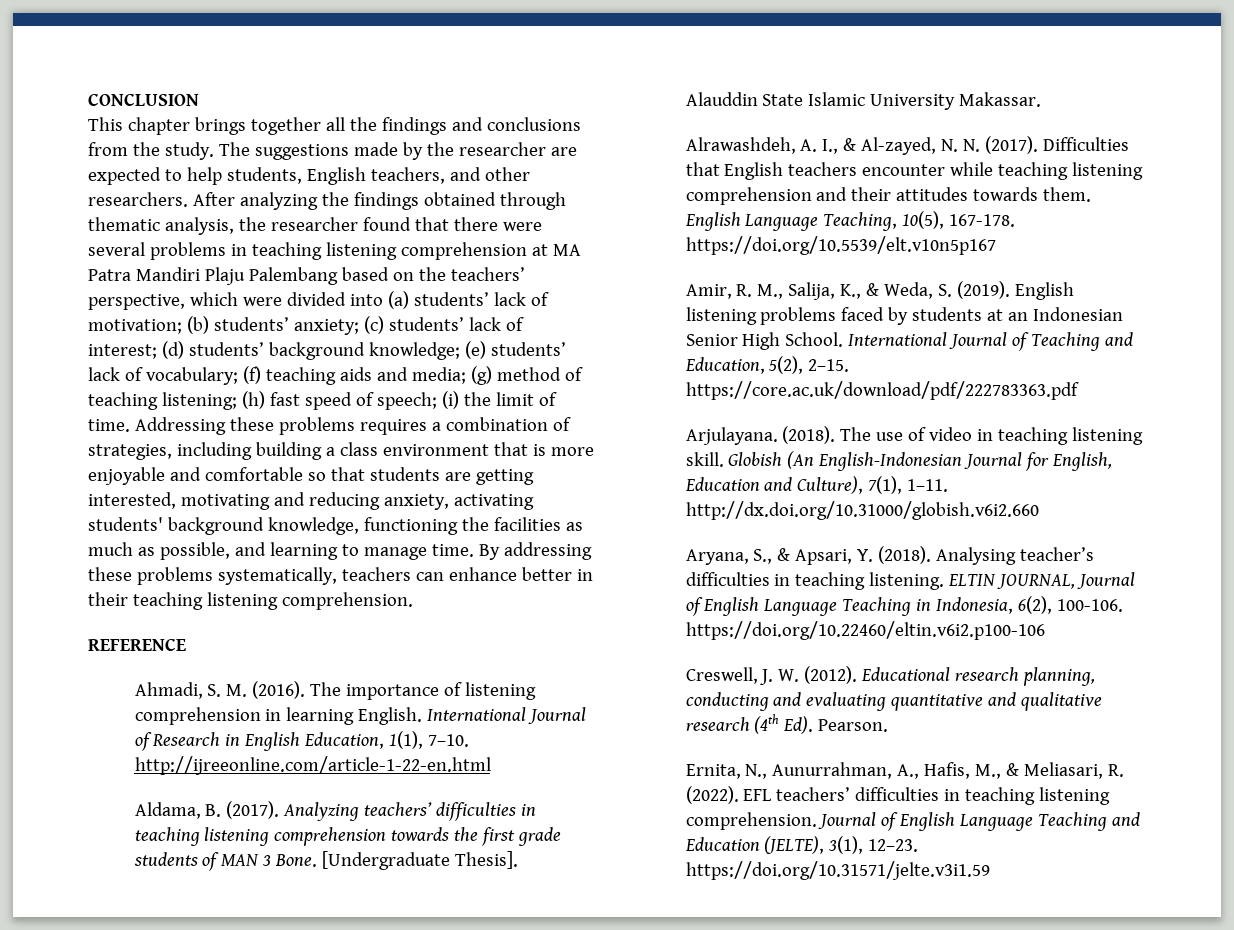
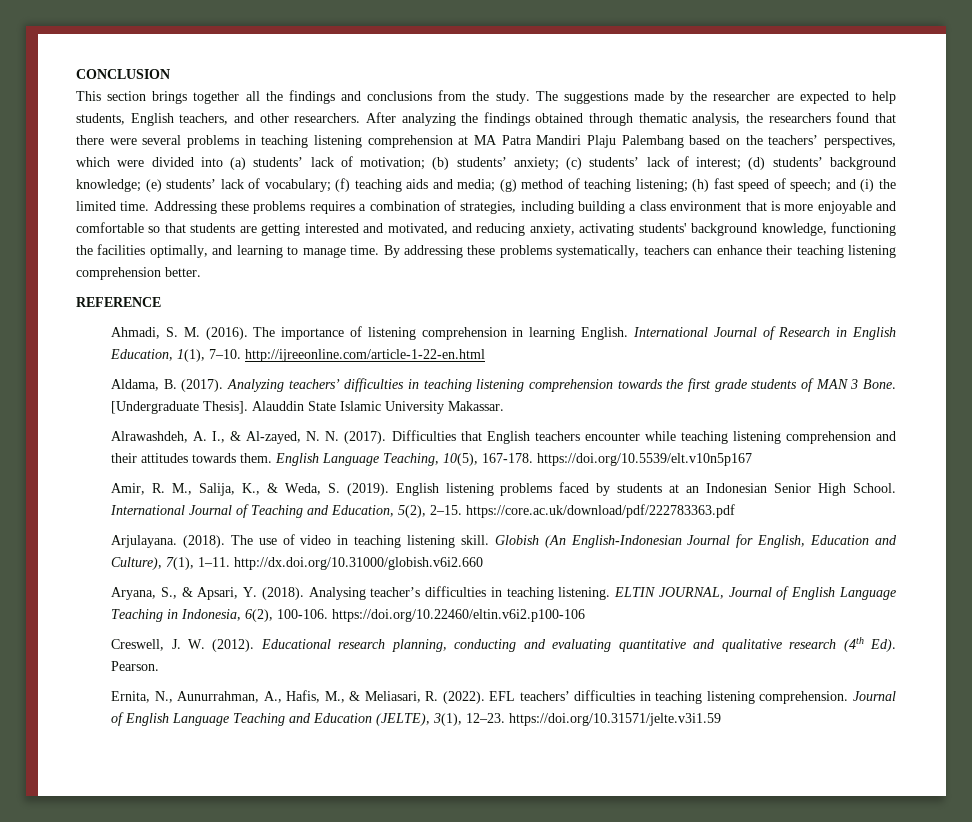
[127,117,190,135] chapter -> [107,91,147,101] section
[270,217,358,231] researcher -> [768,113,831,123] researchers
[88,294,185,310] perspective, -> [823,135,896,148] perspectives,
(437, 401) none -> [835,179,856,189] and
[495,392,557,406] limit of -> [76,201,116,211] limited
[88,492,270,510] interested, motivating -> [304,223,448,235] interested and motivated,
[565,522,583,531] [88,542,230,560] as much as possible, -> [149,245,208,258] optimally,
[521,567,593,581] better in -> (762, 250) none
[281,592,413,610] comprehension. -> [76,267,201,280] comprehension better.

